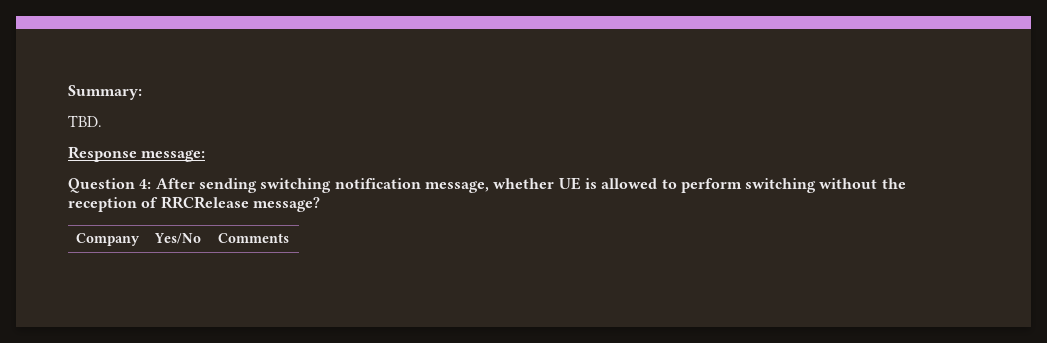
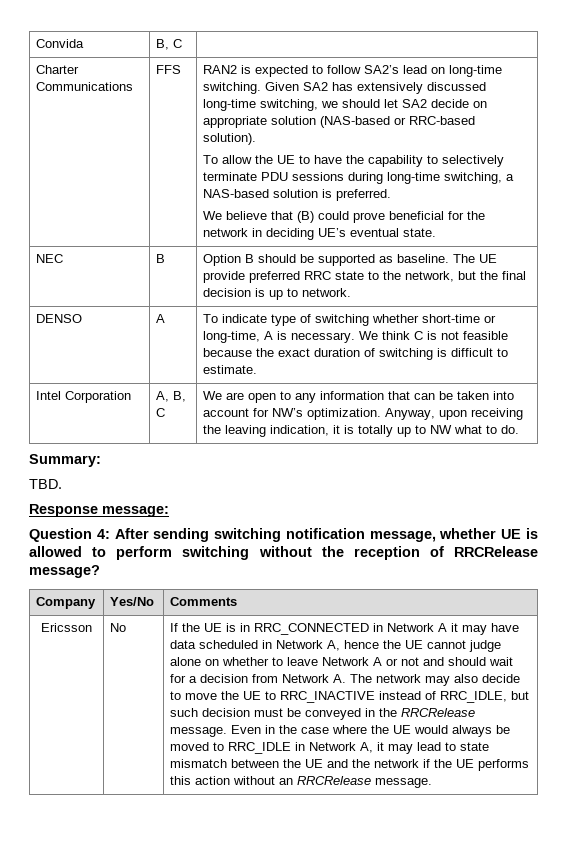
(68, 92) none -> [36,39,85,48] [156,39,183,50] [36,65,80,74] [36,82,134,91] [156,65,182,74] [203,65,503,77] [203,82,487,94] [203,99,488,111] [203,116,476,128] [203,133,257,145] [203,155,505,167] [203,172,515,184] [203,189,392,201] [203,211,486,223] [203,228,437,240] [36,254,64,263] [156,254,166,263] [203,254,498,266] [203,271,527,283] [203,288,352,300] [36,314,83,323] [156,314,166,323] [203,314,497,326] [203,331,509,343] [203,348,509,360] [203,365,258,374] [36,391,132,403] [156,391,187,402] [156,408,166,417] [203,391,515,403] [203,408,524,420] [203,425,520,437] Convida | B, C | // Charter Communications | FFS | RAN2 is expected to follow SA2’s lead on long-time switching. Given SA2 has extensively discussed long-time switching, we should let SA2 decide on appropriate solution (NAS-based or RRC-based solution). // To allow the UE to have the capability to selectively terminate PDU sessions during long-time switching, a NAS-based solution is preferred. // We believe that (B) could prove beneficial for the network in deciding UE’s eventual state. // NEC | B | Option B should be supported as baseline. The UE provide preferred RRC state to the network, but the final decision is up to network. // DENSO | A | To indicate type of switching whether short-time or long-time, A is necessary. We think C is not feasible because the exact duration of switching is difficult to estimate. // Intel Corporation | A, B, C | We are open to any information that can be taken into account for NW’s optimization. Anyway, upon receiving the leaving indication, it is totally up to NW what to do. //
(289, 238) none -> [41,623,92,632] [110,623,127,632] [170,623,520,635] [170,640,502,652] [170,657,514,666] [170,674,521,686] [170,691,530,703] [170,708,476,720] [170,725,511,737] [170,742,490,754] [170,759,530,771] [170,776,433,788] // Ericsson | No | If the UE is in RRC_CONNECTED in Network A it may have data scheduled in Network A, hence the UE cannot judge alone on whether to leave Network A or not and should wait for a decision from Network A. The network may also decide to move the UE to RRC_INACTIVE instead of RRC_IDLE, but such decision must be conveyed in the RRCRelease message. Even in the case where the UE would always be moved to RRC_IDLE in Network A, it may lead to state mismatch between the UE and the network if the UE performs this action without an RRCRelease message.

